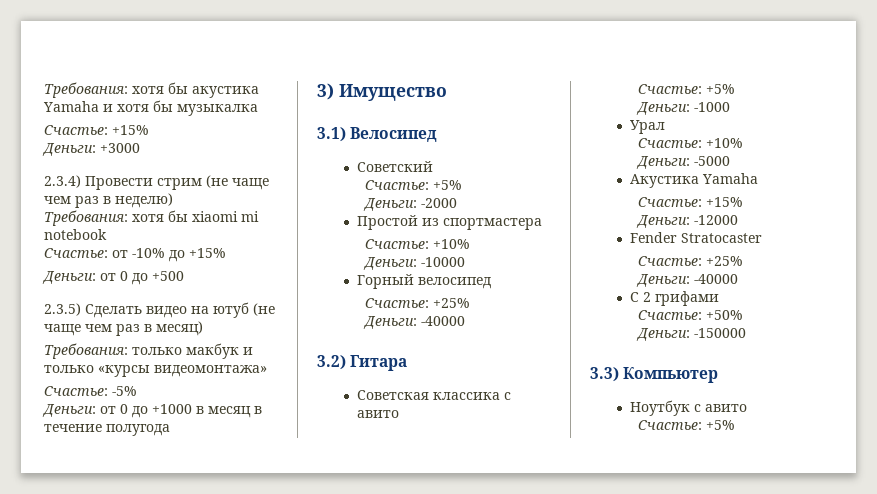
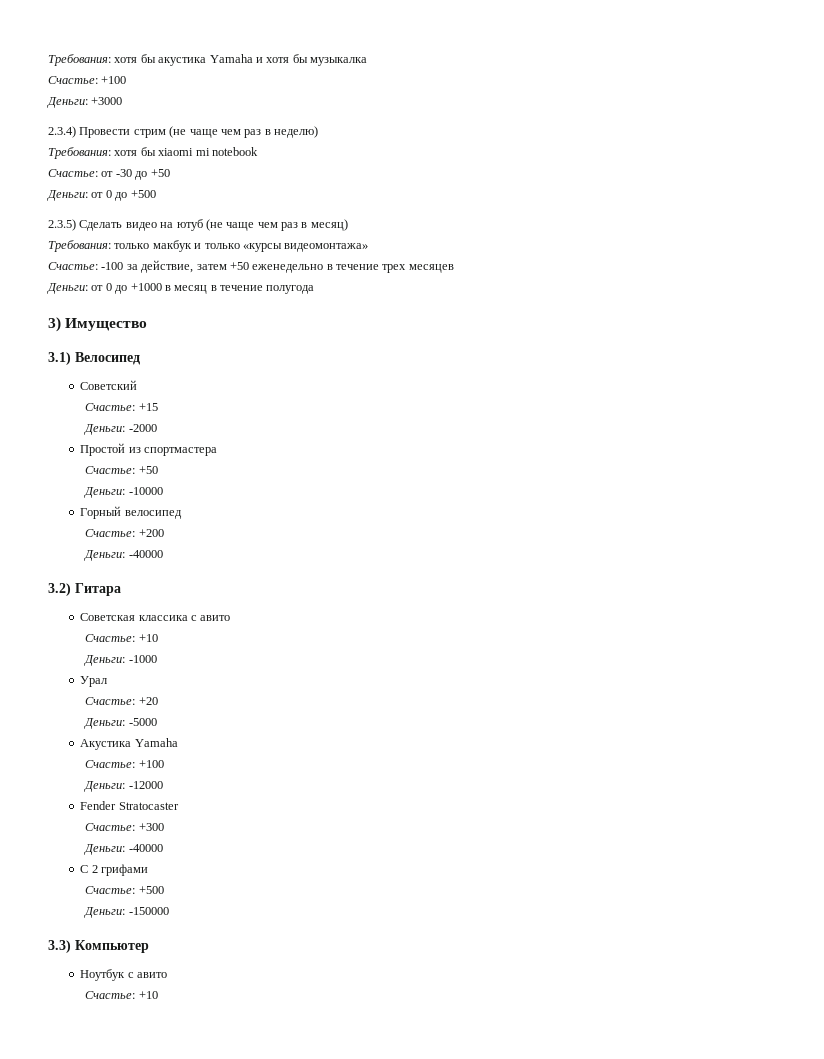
[112,125,149,135] +15% -> [101,76,127,84] +100
[132,248,226,262] -10% до +15% -> [115,169,170,180] -30 до +50
[112,386,137,396] -5% -> [101,260,454,273] -100 за действие, затем +50 еженедельно в течение трех месяцев
[433,180,463,190] +5% -> [138,403,158,411] +15
[433,239,471,249] +10% -> [138,466,158,474] +50
[433,298,471,308] +25% -> [138,529,164,537] +200
[706,84,736,94] +5% -> [138,634,158,642] +10
[706,138,744,148] +10% -> [138,697,158,705] +20
[706,197,744,207] +15% -> [138,760,164,768] +100
[706,256,744,266] +25% -> [138,823,164,831] +300
[706,310,744,320] +50% -> [138,886,164,894] +500
[706,420,736,430] +5% -> [138,991,158,999] +10

